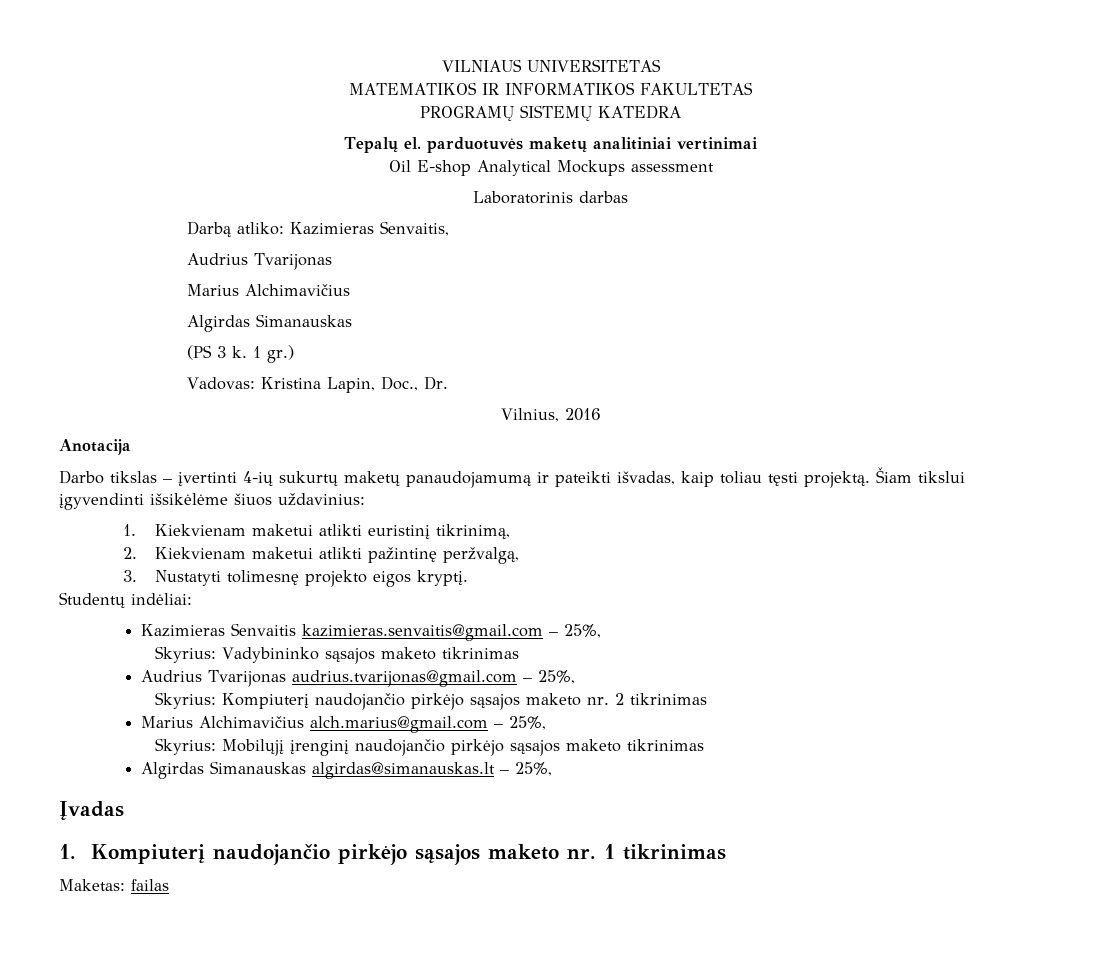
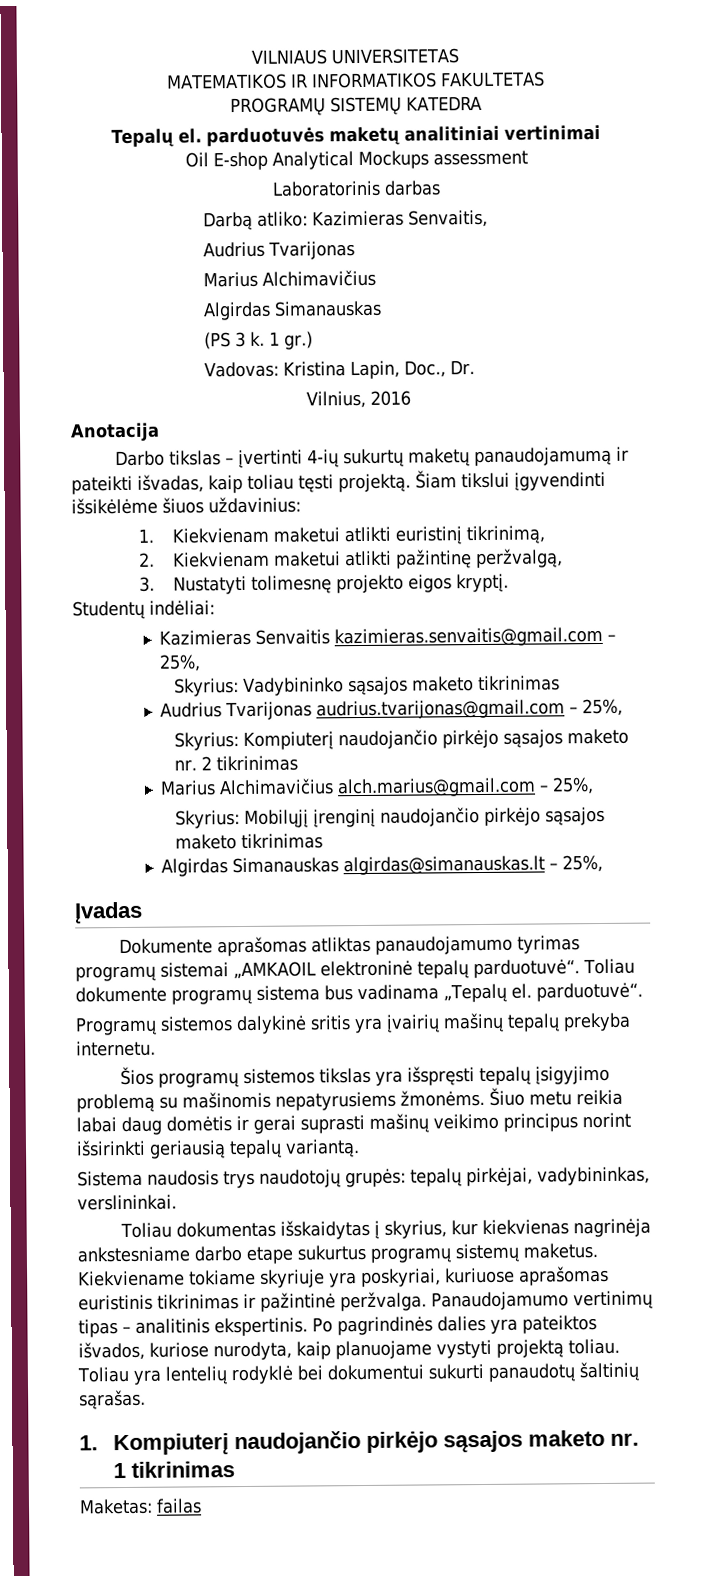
(124, 810) none -> [119,935,581,957] [75,958,635,982] [75,982,643,1005] [75,1012,631,1036] [76,1040,156,1057] [120,1065,611,1088] [76,1087,623,1113] [76,1112,631,1136] [76,1139,360,1159] [77,1166,650,1189] [77,1194,177,1211] [120,1218,652,1240] [77,1243,598,1264] [78,1265,609,1288] [78,1290,653,1312] [78,1315,597,1338] [78,1338,620,1361] [77,1361,639,1385] [79,1389,146,1410] // Dokumente aprašomas atliktas panaudojamumo tyrimas programų sistemai „AMKAOIL elektroninė tepalų parduotuvė“. Toliau dokumente programų sistema bus vadinama „Tepalų el. parduotuvė“. // Programų sistemos dalykinė sritis yra įvairių mašinų tepalų prekyba internetu. // Šios programų sistemos tikslas yra išspręsti tepalų įsigyjimo problemą su mašinomis nepatyrusiems žmonėms. Šiuo metu reikia labai daug domėtis ir gerai suprasti mašinų veikimo principus norint išsirinkti geriausią tepalų variantą. // Sistema naudosis trys naudotojų grupės: tepalų pirkėjai, vadybininkas, verslininkai. // Toliau dokumentas išskaidytas į skyrius, kur kiekvienas nagrinėja ankstesniame darbo etape sukurtus programų sistemų maketus. Kiekviename tokiame skyriuje yra poskyriai, kuriuose aprašomas euristinis tikrinimas ir pažintinė peržvalga. Panaudojamumo vertinimų tipas – analitinis ekspertinis. Po pagrindinės dalies yra pateiktos išvados, kuriose nurodyta, kaip planuojame vystyti projektą toliau. Toliau yra lentelių rodyklė bei dokumentui sukurti panaudotų šaltinių sąrašas.

